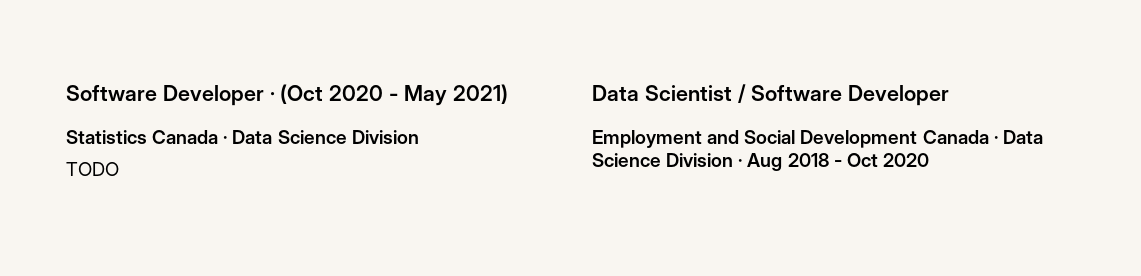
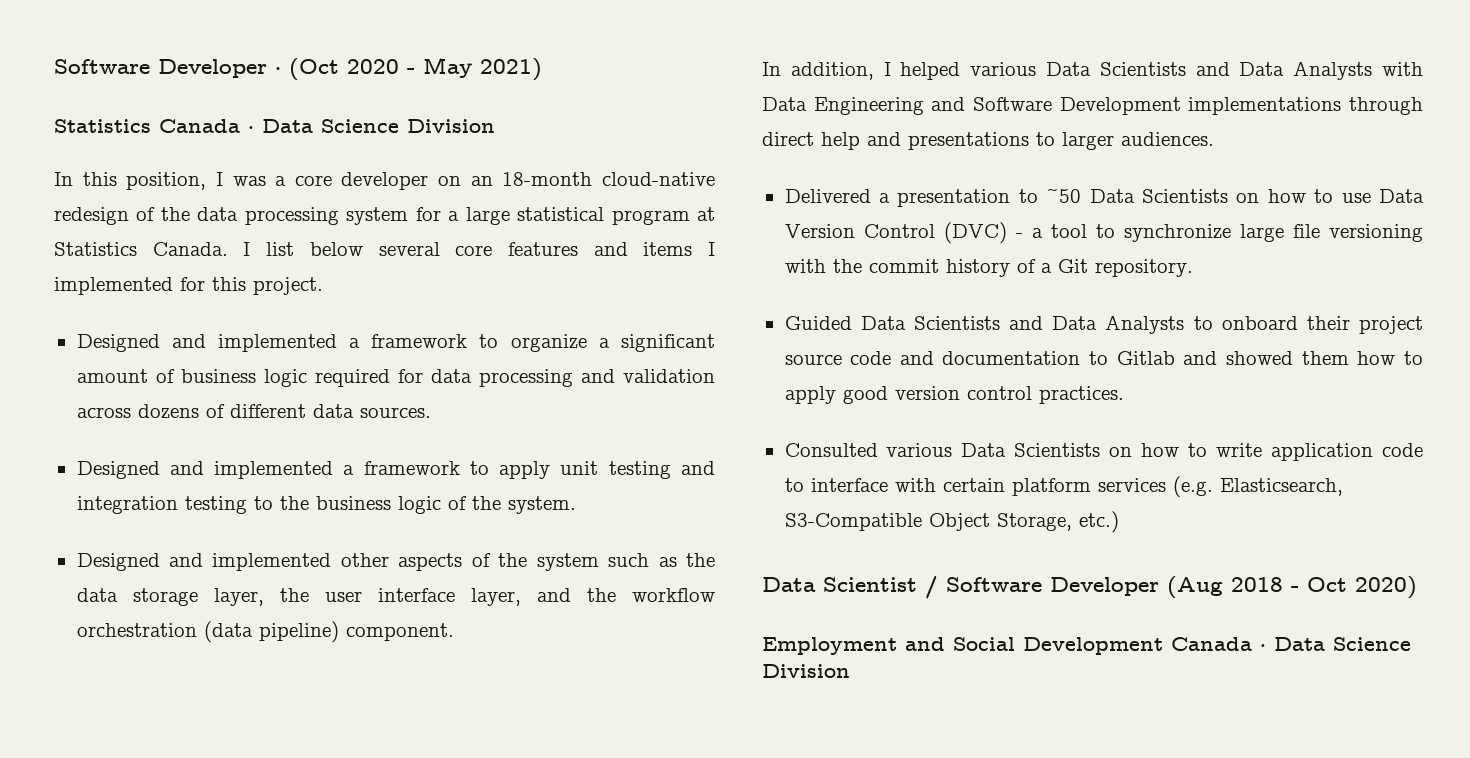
[66,162,119,176] TODO -> [54,172,715,190] [54,207,715,225] [54,242,715,256] [54,277,323,295] [76,334,715,352] [76,369,715,387] [76,404,431,419] [76,461,716,479] [76,496,576,514] [76,553,716,571] [76,588,715,606] [76,621,454,643] [762,61,1423,80] [762,97,1423,115] [762,132,1214,150] [784,188,1424,207] [784,222,1423,244] [784,259,1193,277] [784,315,1423,334] [784,351,1423,365] [784,386,1124,404] [784,443,1423,461] [784,476,1343,498] [784,511,1119,533] In this position, I was a core developer on an 18-month cloud-native redesign of the data processing system for a large statistical program at Statistics Canada. I list below several core features and items I implemented for this project. // Designed and implemented a framework to organize a significant amount of business logic required for data processing and validation across dozens of different data sources. // Designed and implemented a framework to apply unit testing and integration testing to the business logic of the system. // Designed and implemented other aspects of the system such as the data storage layer, the user interface layer, and the workflow orchestration (data pipeline) component. // In addition, I helped various Data Scientists and Data Analysts with Data Engineering and Software Development implementations through direct help and presentations to larger audiences. // Delivered a presentation to ~50 Data Scientists on how to use Data Version Control (DVC) - a tool to synchronize large file versioning with the commit history of a Git repository. // Guided Data Scientists and Data Analysts to onboard their project source code and documentation to Gitlab and showed them how to apply good version control practices. // Consulted various Data Scientists on how to write application code to interface with certain platform services (e.g. Elasticsearch, S3-Compatible Object Storage, etc.)
(950, 95) none -> [1167,576,1417,599] (Aug 2018 - Oct 2020)
[738,153,929,171] · Aug 2018 - Oct 2020 -> (850, 671) none

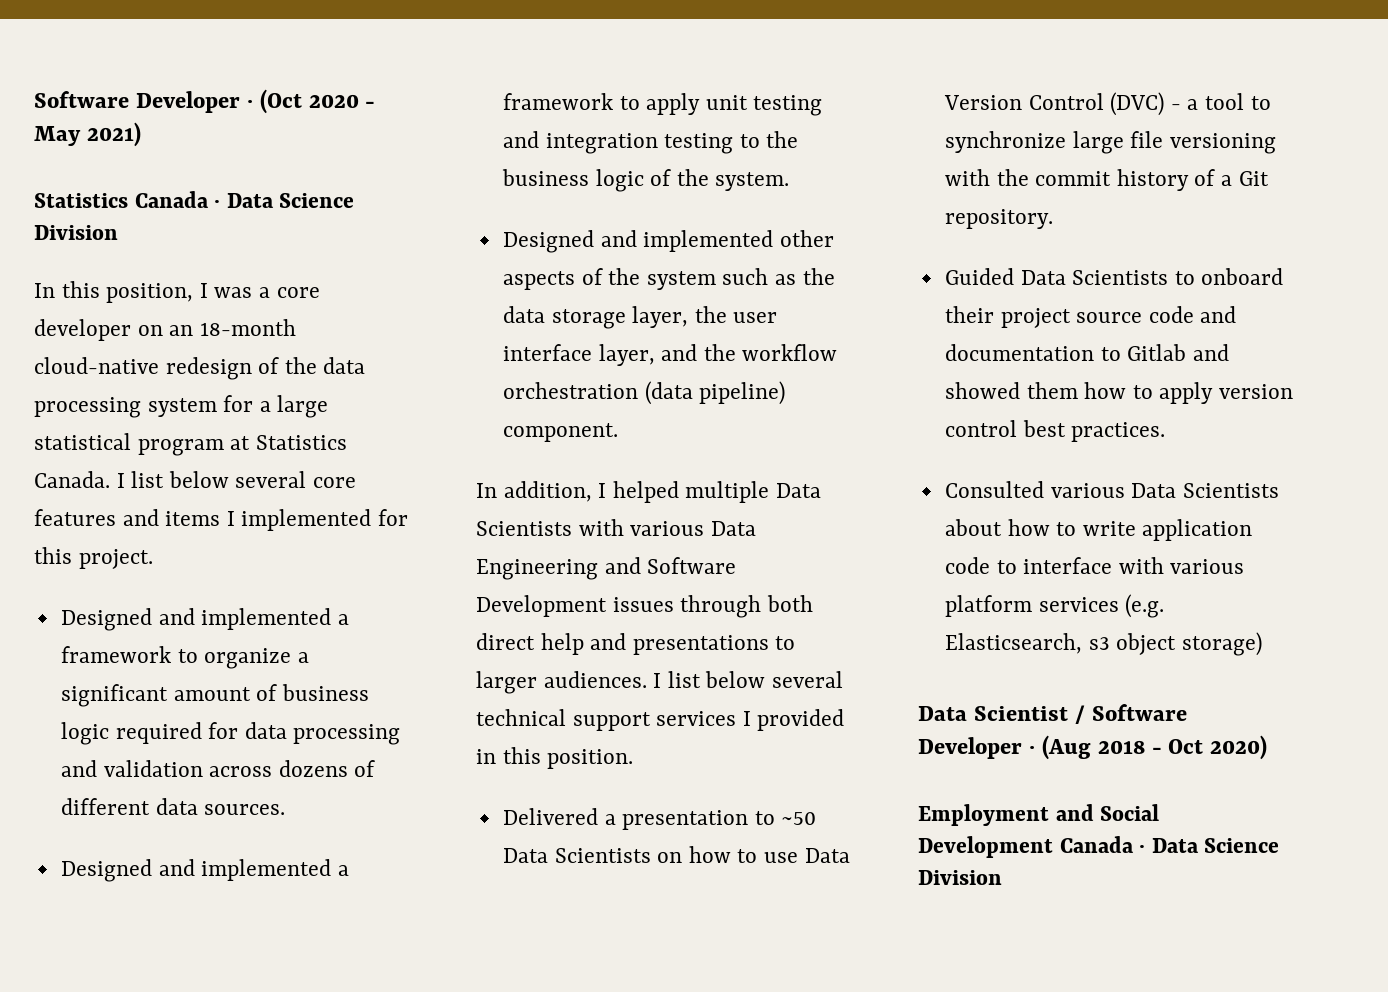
[970,61,1423,80] various Data Scientists and Data Analysts with -> [685,481,822,503] [476,519,705,536] multiple Data Scientists with various
[1188,97,1423,115] implementations through -> [612,595,813,618] issues through both
(1214, 139) none -> [653,671,844,688] [476,709,845,731] [476,747,634,769] I list below several technical support services I provided in this position.
[1009,315,1185,334] and Data Analysts -> (1169, 277) none
[842,386,888,404] good -> (1214, 393) none
(1032, 393) none -> [1022,420,1066,437] best
[1109,447,1133,457] on -> [944,519,1002,536] about
[942,478,1005,492] certain -> [1170,559,1245,574] various
[784,511,1119,533] S3-Compatible Object Storage, etc.) -> [1088,632,1262,656] s3 object storage)
(1159, 586) none -> [1028,746,1035,754] ·

